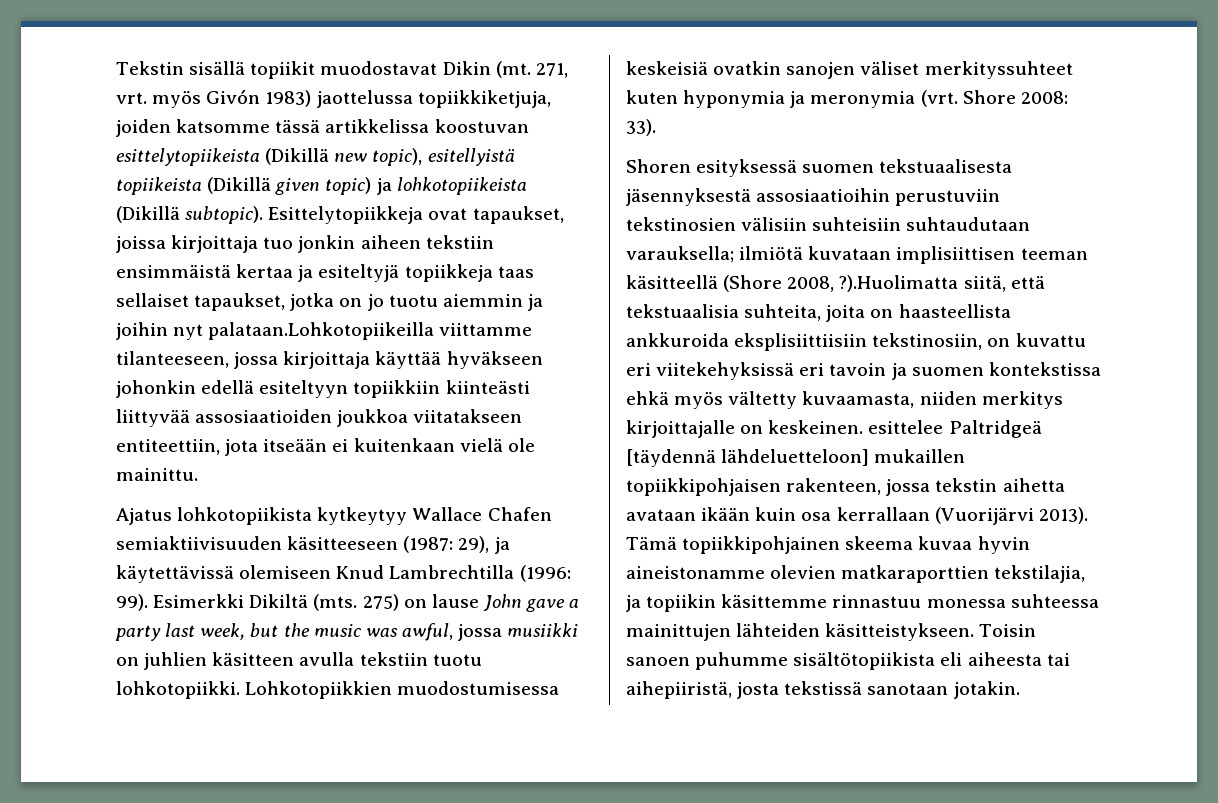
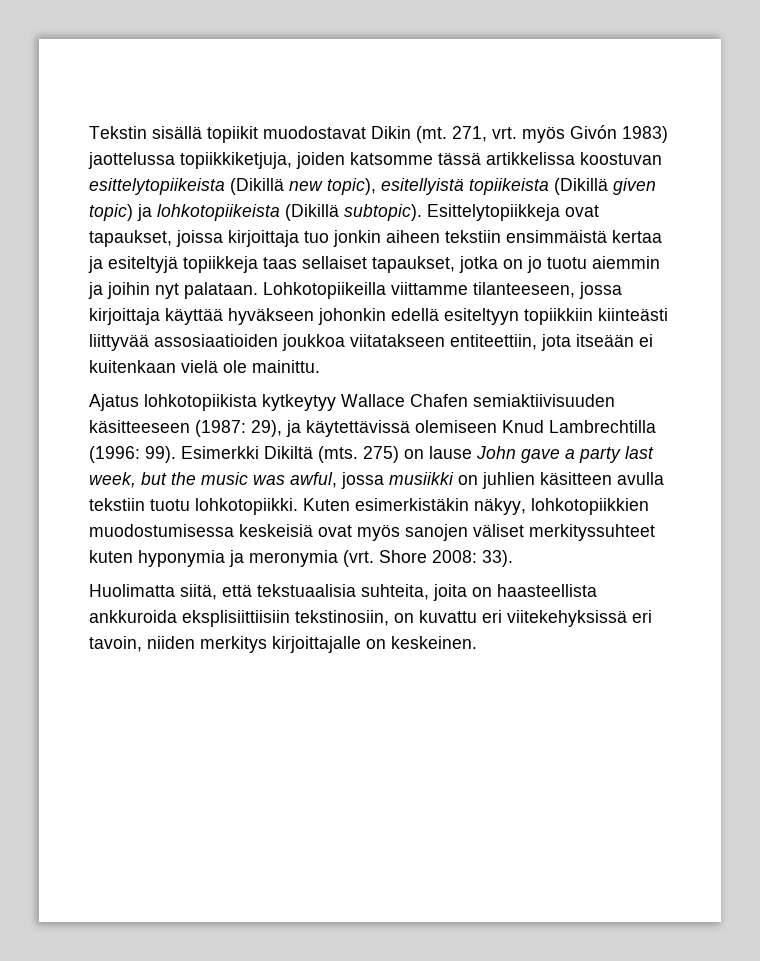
[208,322,435,340] palataan.Lohkotopiikeilla -> [184,282,386,299] palataan. Lohkotopiikeilla
[245,681,560,699] [626,61,782,75] Lohkotopiikkien muodostumisessa keskeisiä ovatkin -> [303,498,649,515] [89,524,400,541] Kuten esimerkistäkin näkyy, lohkotopiikkien muodostumisessa keskeisiä ovat myös
[626,159,1013,177] [626,188,1001,206] [626,217,1031,231] [626,246,1088,264] [626,275,959,292] Shoren esityksessä suomen tekstuaalisesta jäsennyksestä assosiaatioihin perustuviin tekstinosien välisiin suhteisiin suhtaudutaan varauksella; ilmiötä kuvataan implisiittisen teeman käsitteellä (Shore 2008, ?).Huolimatta -> [89,584,175,597] Huolimatta
[829,362,1101,380] [626,391,915,409] tavoin ja suomen kontekstissa ehkä myös vältetty kuvaamasta, -> [89,636,142,652] tavoin,
[868,420,1042,438] [626,449,966,467] [626,478,1065,496] [626,507,1088,525] [626,536,1030,554] [626,565,1086,583] [626,594,1099,612] [626,623,1037,641] [626,652,1070,670] [626,681,1020,699] esittelee Paltridgeä [täydennä lähdeluetteloon] mukaillen topiikkipohjaisen rakenteen, jossa tekstin aihetta avataan ikään kuin osa kerrallaan (Vuorijärvi 2013). Tämä topiikkipohjainen skeema kuvaa hyvin aineistonamme olevien matkaraporttien tekstilajia, ja topiikin käsittemme rinnastuu monessa suhteessa mainittujen lähteiden käsitteistykseen. Toisin sanoen puhumme sisältötopiikista eli aiheesta tai aihepiiristä, josta tekstissä sanotaan jotakin. -> (477, 642) none

